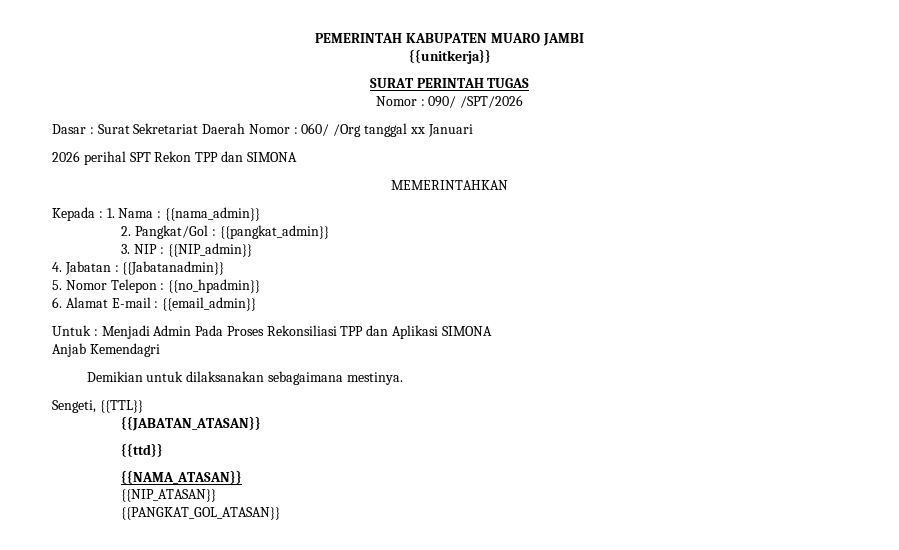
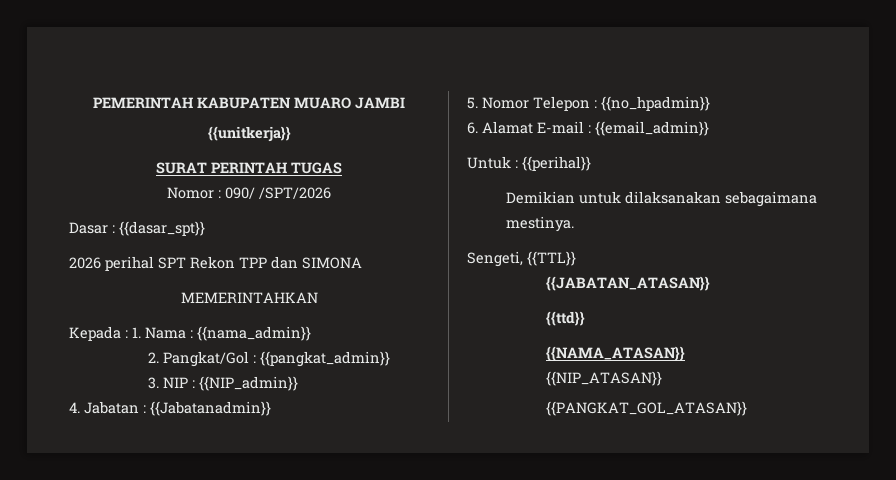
[97,123,473,137] Surat Sekretariat Daerah Nomor : 060/ /Org tanggal xx Januari -> [119,221,205,236] {{dasar_spt}}
[101,325,492,339] [52,343,160,357] Menjadi Admin Pada Proses Rekonsiliasi TPP dan Aplikasi SIMONA // Anjab Kemendagri -> [522,156,591,171] {{perihal}}

